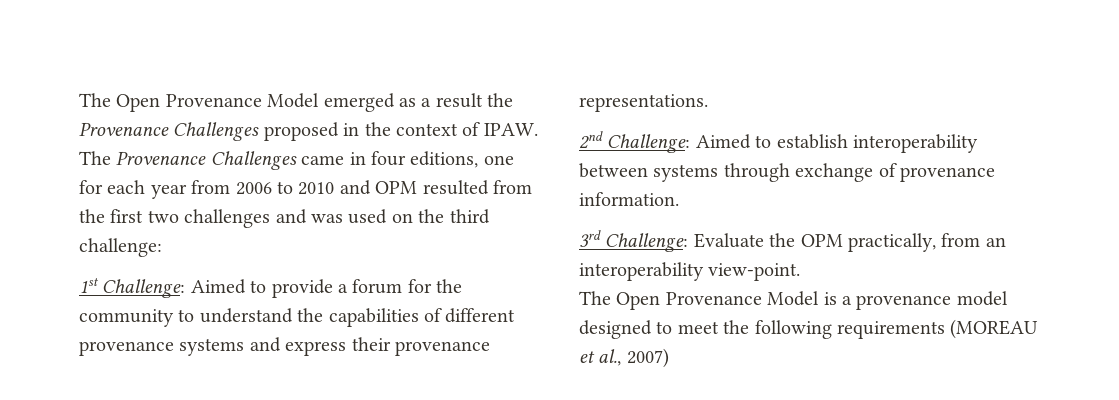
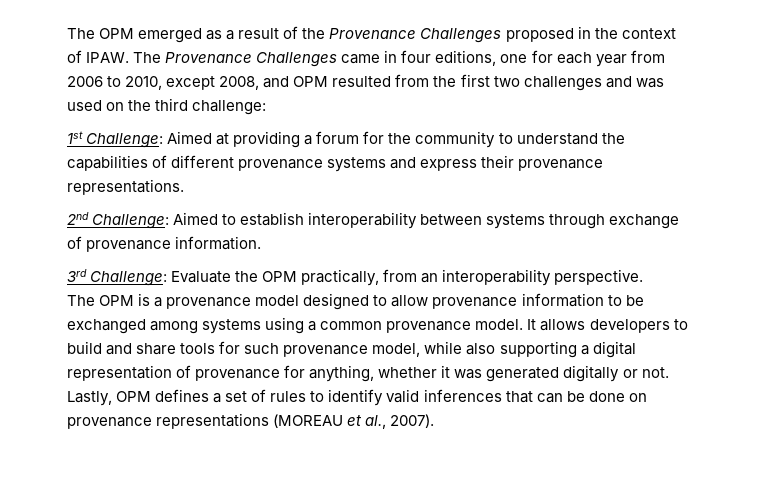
[79,93,320,112] The Open Provenance Model -> [67,28,135,39] The OPM
(483, 100) none -> [283,26,299,39] of
[298,182,335,195] 2010 -> [125,76,260,90] 2010, except 2008,
[250,279,333,298] to provide -> [216,131,301,148] at providing
[708,263,801,281] [579,291,820,310] view-point. // The Open Provenance Model -> [554,269,644,285] [67,295,135,306] perspective. // The OPM
[677,320,945,339] meet the following requirements -> [391,293,644,309] [67,317,688,334] [67,341,636,358] [67,365,669,382] [67,389,647,406] [67,413,270,429] allow provenance information to be exchanged among systems using a common provenance model. It allows developers to build and share tools for such provenance model, while also supporting a digital representation of provenance for anything, whether it was generated digitally or not. Lastly, OPM defines a set of rules to identify valid inferences that can be done on provenance representations
[626,348,669,368] 2007) -> [390,414,435,428] 2007).

